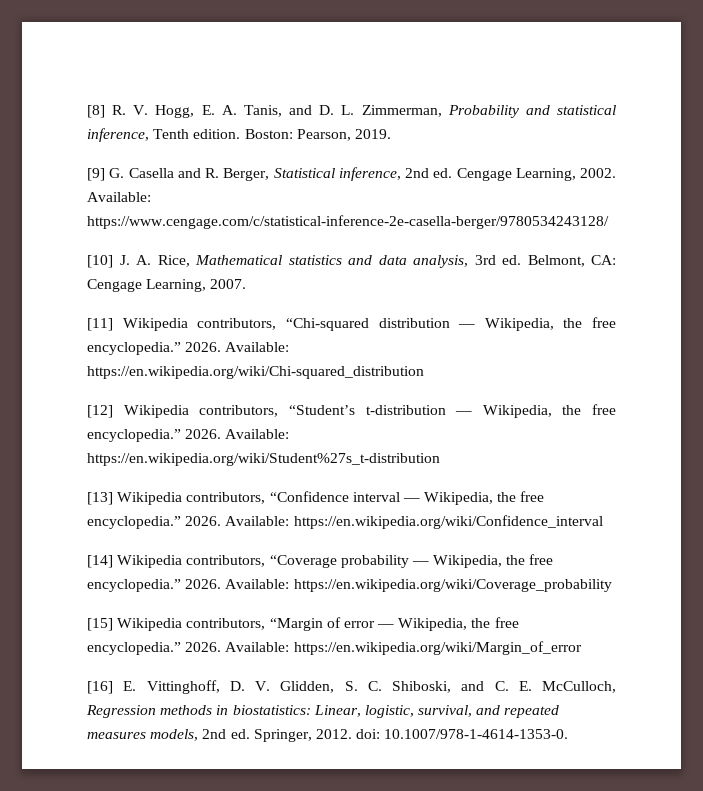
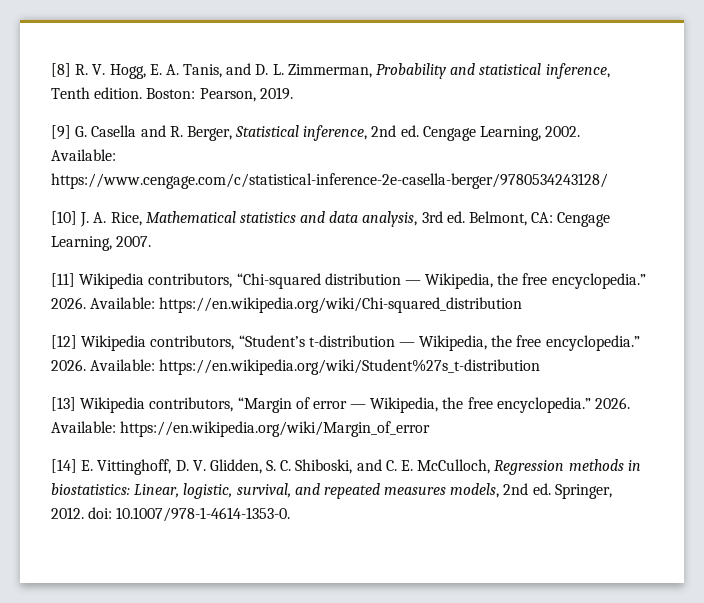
[269,491,545,505] [87,515,603,529] [87,554,554,568] [87,579,612,592] [87,618,266,631] “Confidence interval — Wikipedia, the free encyclopedia.” 2026. Available: https://en.wikipedia.org/wiki/Confidence_interval // [14] Wikipedia contributors, “Coverage probability — Wikipedia, the free encyclopedia.” 2026. Available: https://en.wikipedia.org/wiki/Coverage_probability // [15] Wikipedia contributors, -> (234, 404) none
[87,681,113,694] [16] -> [51,459,77,473] [14]

